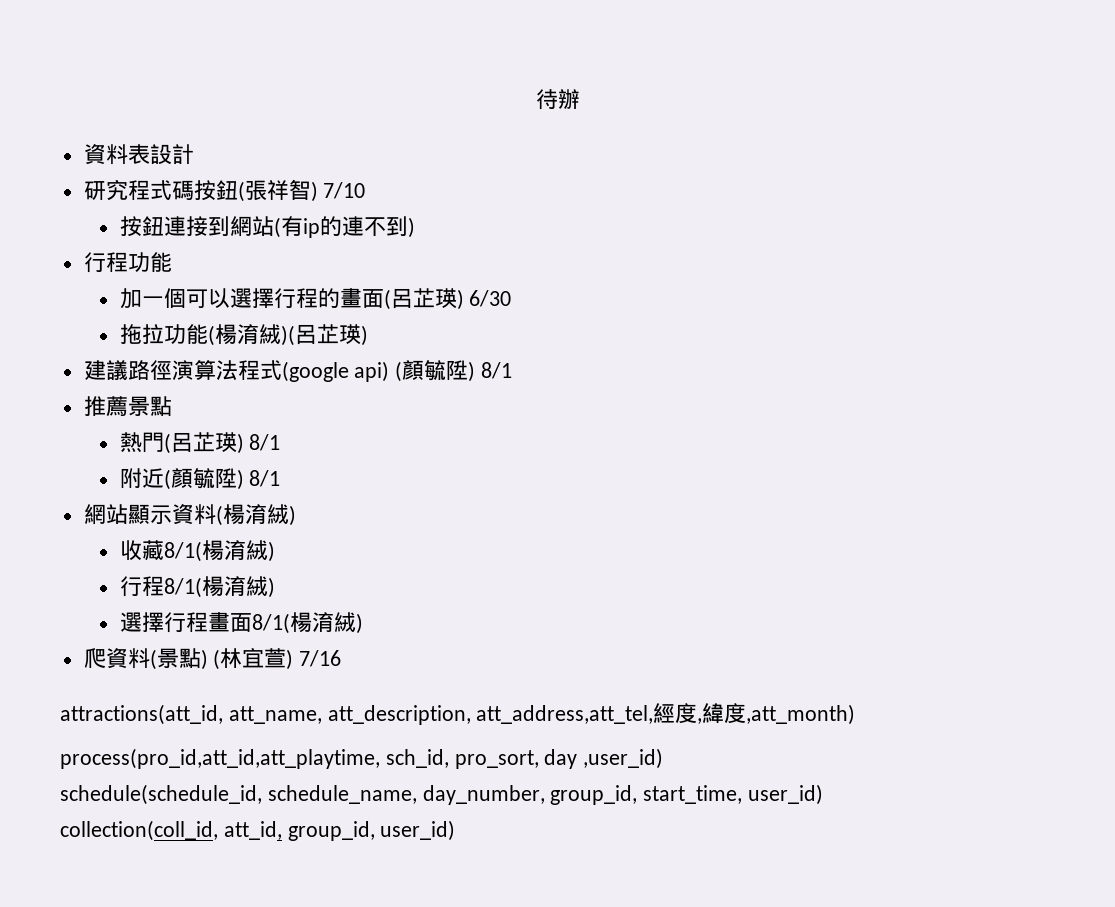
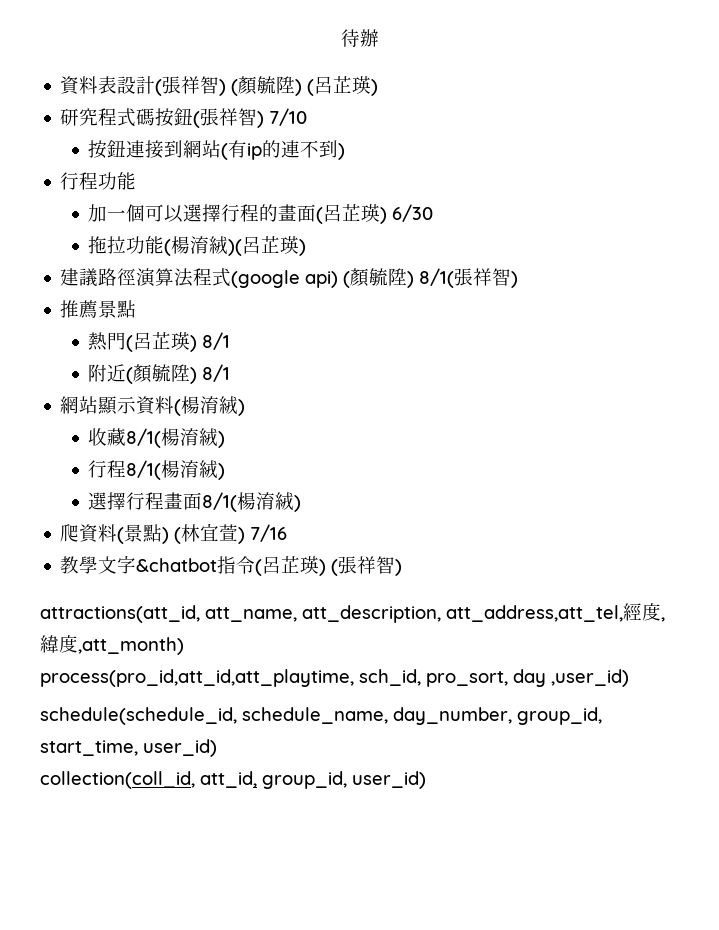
(194, 154) none -> [155,76,379,96] (張祥智) (顏毓陞) (呂芷瑛)
[481,362,513,379] 8/1 -> [419,268,519,288] 8/1(張祥智)
(342, 658) none -> [60,555,403,576] // 教學文字&chatbot指令(呂芷瑛) (張祥智)

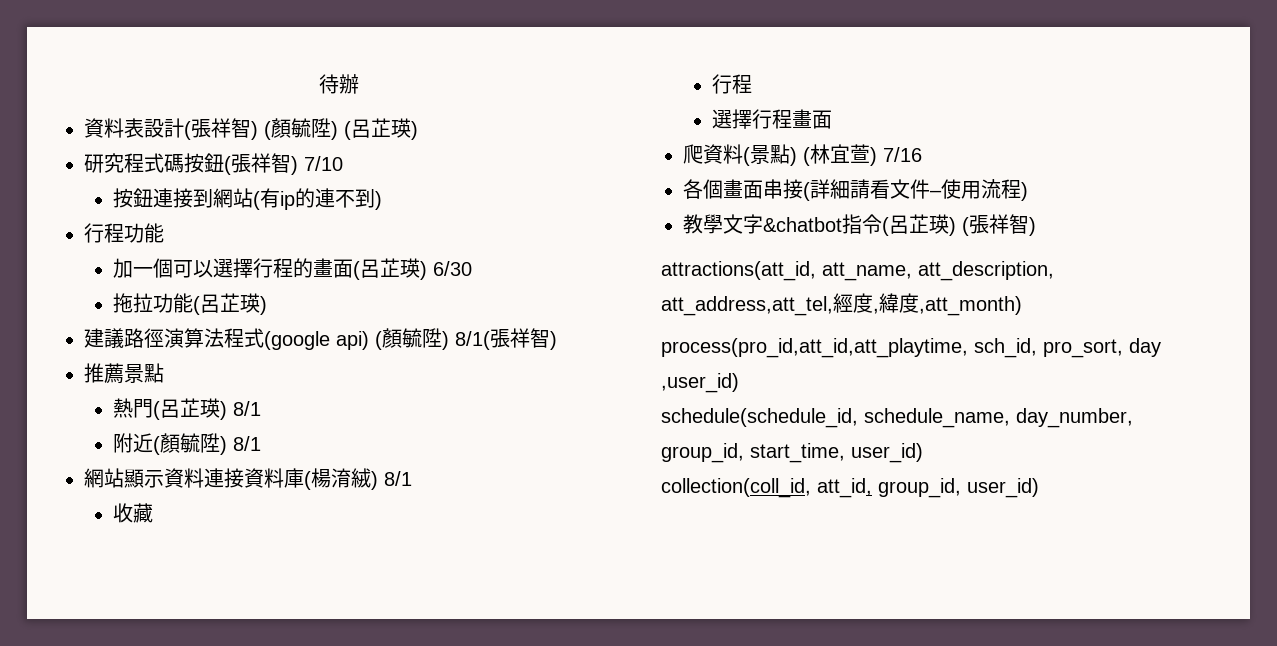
[171,236,243,256] 楊淯絨)( -> (201, 305) none
(175, 405) none -> [204,468,304,488] 連接資料庫
(246, 407) none -> [384,471,412,486] 8/1
[126,428,226,448] [88,460,226,480] 8/1(楊淯絨) // 行程8/1(楊淯絨) -> [712,74,753,94] // 行程
[202,492,302,512] 8/1(楊淯絨) -> (833, 119) none
(288, 533) none -> [683,179,1028,201] // 各個畫面串接(詳細請看文件–使用流程)

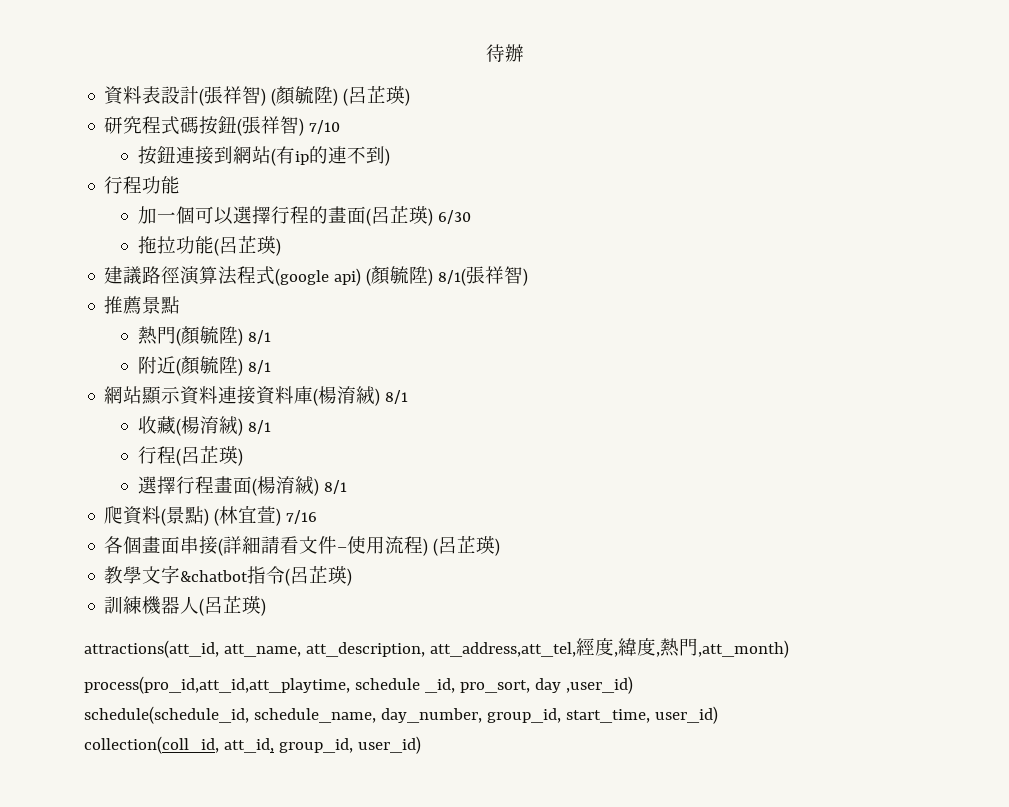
[160,398,221,418] 呂芷瑛 -> [181,326,239,345] 顏毓陞
[712,74,753,94] // 行程 -> [176,416,271,436] [138,446,244,466] (楊淯絨) 8/1 // 行程(呂芷瑛)
(833, 119) none -> [252,476,347,496] (楊淯絨) 8/1
(1028, 191) none -> [433,536,501,556] (呂芷瑛)
[962,214,1029,236] (張祥智 -> [104,596,262,616] // 訓練機器人(呂芷瑛
(919, 303) none -> [655,638,698,657] ,熱門
[974,338,1037,358] sch_id, -> [354,678,455,693] schedule _id,

